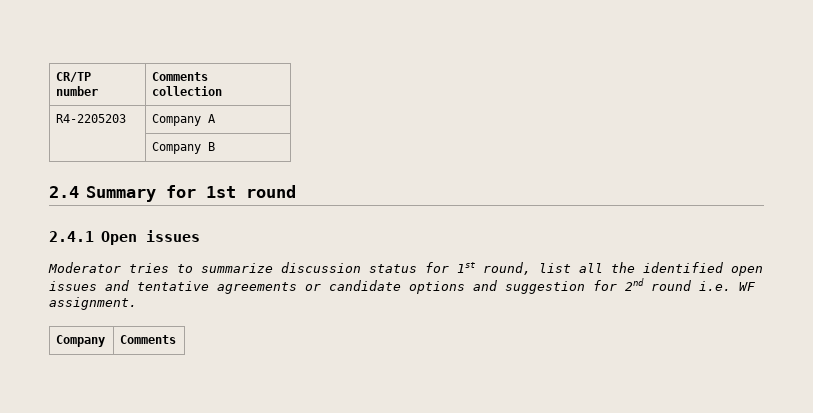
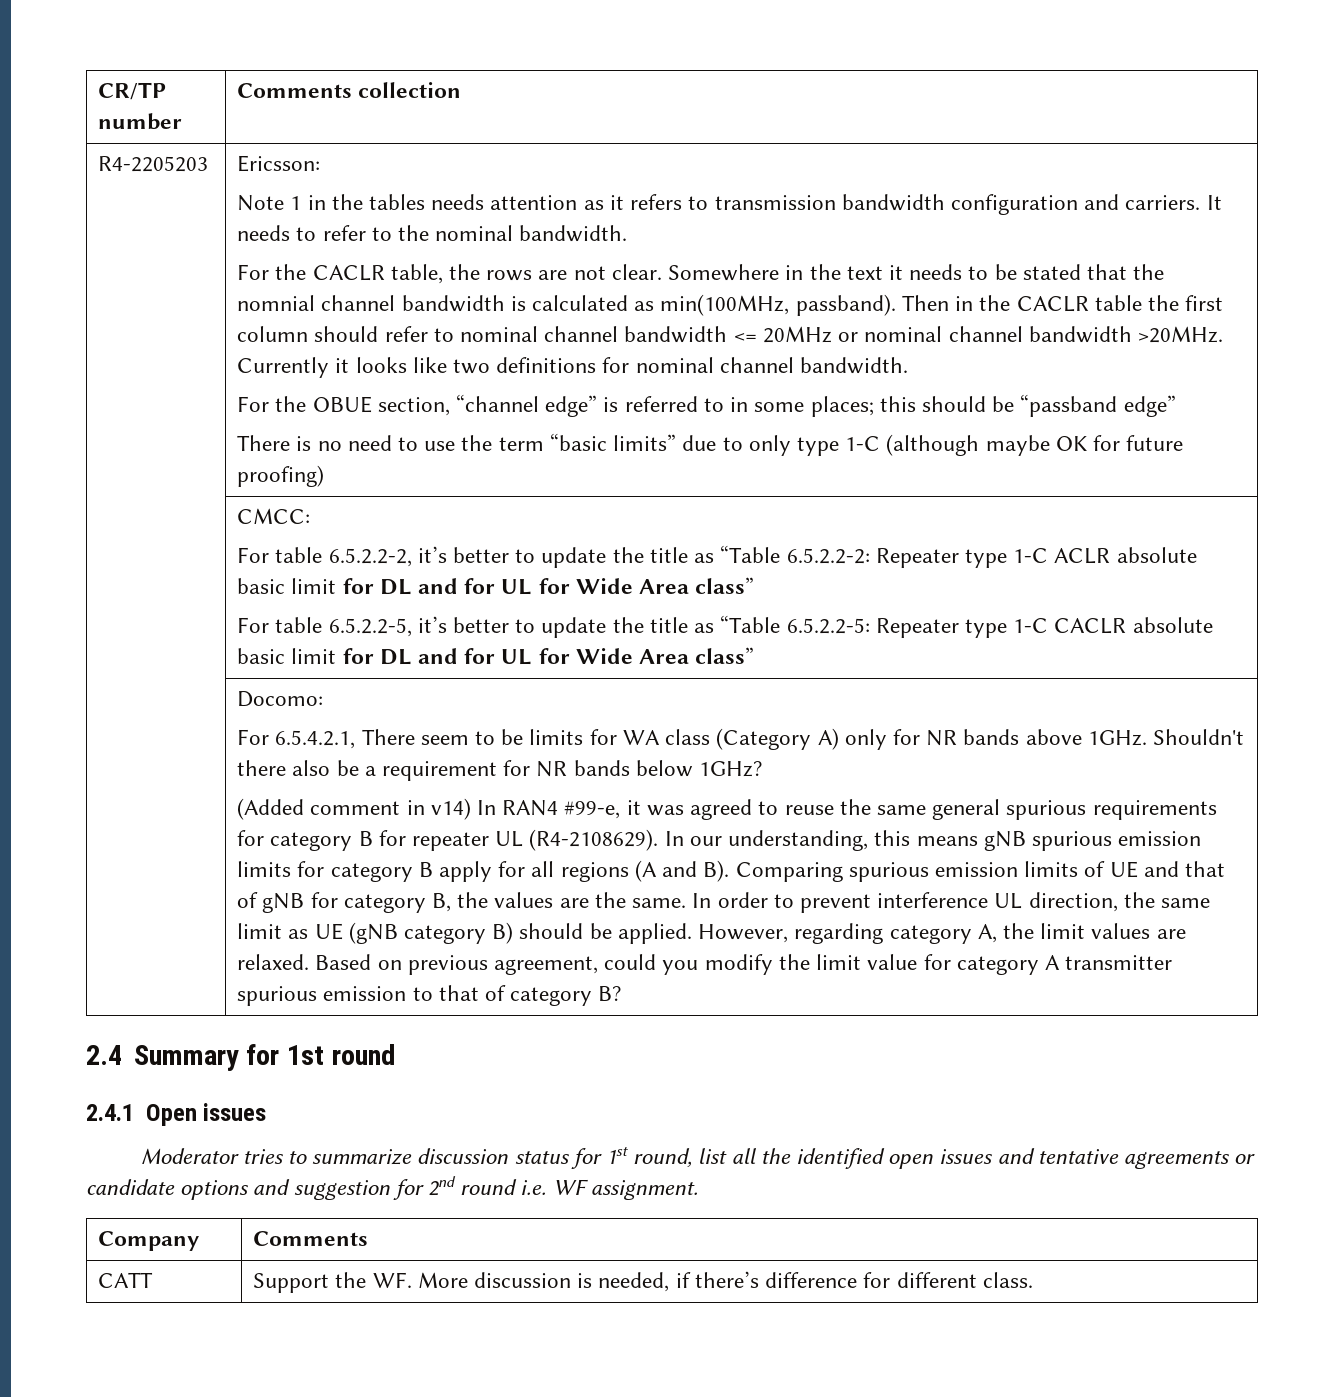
[152,114,217,126] [152,142,216,154] Company A // | Company B -> [237,155,321,172] [237,194,1222,215] [237,225,628,242] [237,264,1165,284] [237,294,1224,316] [237,326,1223,343] [237,357,909,378] [237,394,1176,417] [237,433,1184,456] [237,465,325,487] [237,508,311,524] [237,545,1197,568] [237,577,755,595] [237,615,1213,638] [237,647,755,665] [237,691,324,707] [237,728,1244,750] [237,760,763,781] [237,798,1217,820] [237,829,1202,851] [237,860,1225,882] [237,892,1210,913] [237,922,1186,944] [237,954,1173,975] [237,985,622,1006] Ericsson: // Note 1 in the tables needs attention as it refers to transmission bandwidth configuration and carriers. It needs to refer to the nominal bandwidth. // For the CACLR table, the rows are not clear. Somewhere in the text it needs to be stated that the nomnial channel bandwidth is calculated as min(100MHz, passband). Then in the CACLR table the first column should refer to nominal channel bandwidth <= 20MHz or nominal channel bandwidth >20MHz. Currently it looks like two definitions for nominal channel bandwidth. // For the OBUE section, “channel edge” is referred to in some places; this should be “passband edge” // There is no need to use the term “basic limits” due to only type 1-C (although maybe OK for future proofing) // | CMCC: // For table 6.5.2.2-2, it’s better to update the title as “Table 6.5.2.2-2: Repeater type 1-C ACLR absolute basic limit for DL and for UL for Wide Area class” // For table 6.5.2.2-5, it’s better to update the title as “Table 6.5.2.2-5: Repeater type 1-C CACLR absolute basic limit for DL and for UL for Wide Area class” // | Docomo: // For 6.5.4.2.1, There seem to be limits for WA class (Category A) only for NR bands above 1GHz. Shouldn't there also be a requirement for NR bands below 1GHz? // (Added comment in v14) In RAN4 #99-e, it was agreed to reuse the same general spurious requirements for category B for repeater UL (R4-2108629). In our understanding, this means gNB spurious emission limits for category B apply for all regions (A and B). Comparing spurious emission limits of UE and that of gNB for category B, the values are the same. In order to prevent interference UL direction, the same limit as UE (gNB category B) should be applied. However, regarding category A, the limit values are relaxed. Based on previous agreement, could you modify the limit value for category A transmitter spurious emission to that of category B?
(177, 339) none -> [98,1272,154,1288] [253,1271,1033,1293] // CATT | Support the WF. More discussion is needed, if there’s difference for different class.

